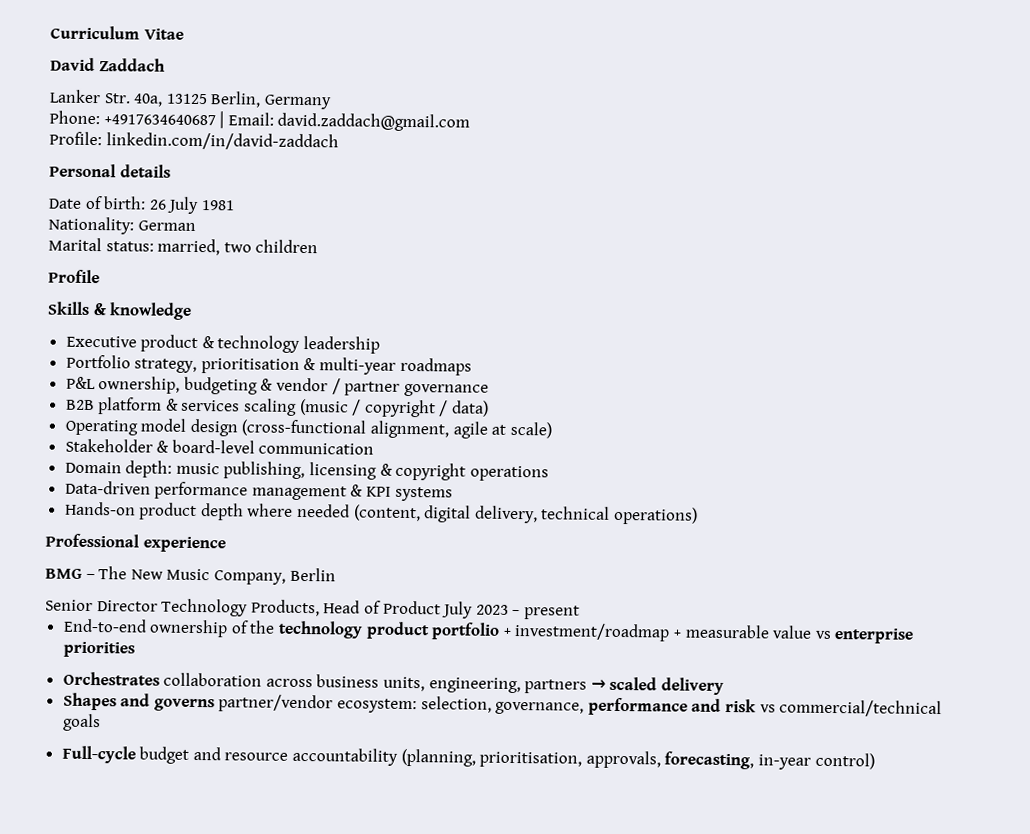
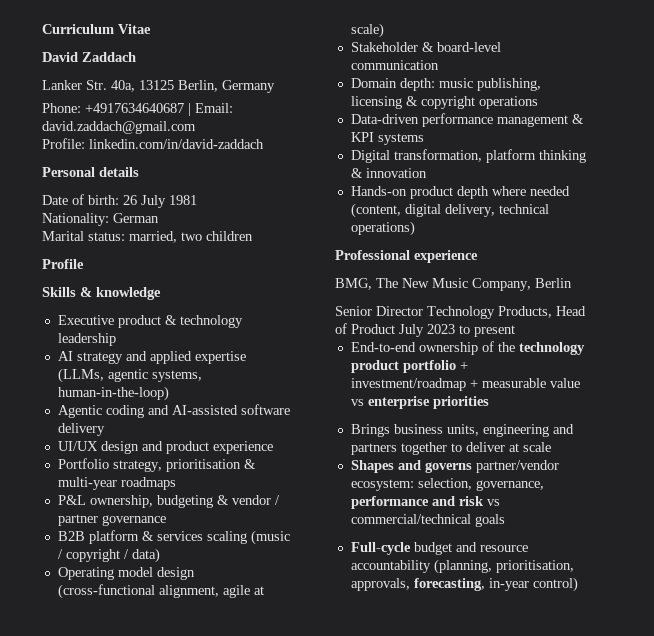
(381, 345) none -> [57,351,246,364] [57,368,202,383] [57,386,169,401] [57,404,290,418] [57,423,105,436] [57,441,273,454] // AI strategy and applied expertise (LLMs, agentic systems, human-in-the-loop) // Agentic coding and AI-assisted software delivery // UI/UX design and product experience
(453, 494) none -> [350,149,586,163] [350,168,427,178] // Digital transformation, platform thinking & innovation
[45,568,95,580] BMG – -> [335,278,372,290] BMG,
[512,609,521,616] – -> [459,325,470,334] to
[62,671,725,695] Orchestrates collaboration across business units, engineering, partners → scaled delivery -> [350,424,574,437] [350,442,551,455] Brings business units, engineering and partners together to deliver at scale

